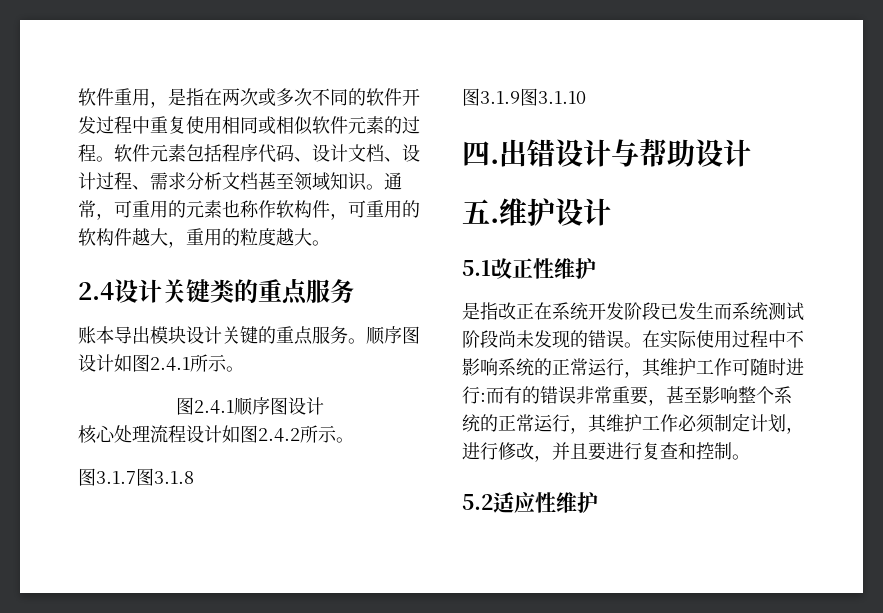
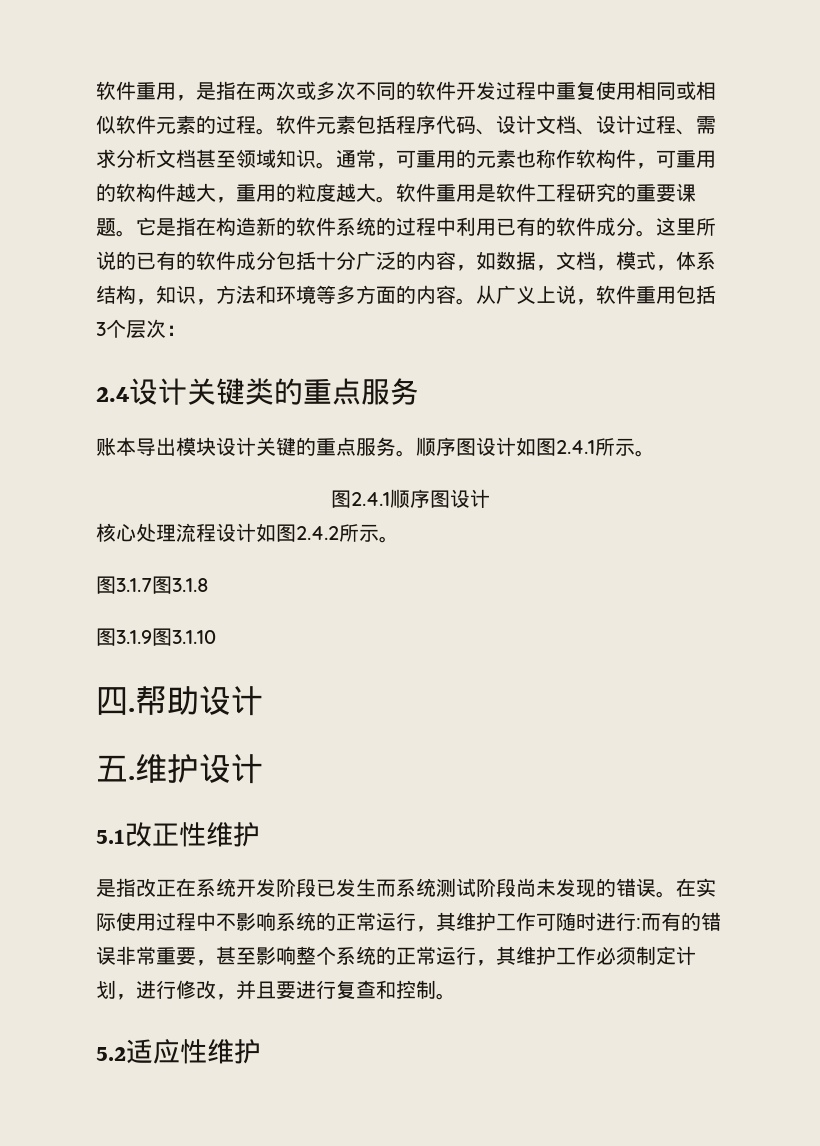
(330, 243) none -> [396,183,696,202] [96,217,716,237] [96,251,716,271] [96,285,716,305] [96,319,186,339] 软件重用是软件工程研究的重要课题。它是指在构造新的软件系统的过程中利用已有的软件成分。这里所说的已有的软件成分包括十分广泛的内容，如数据，文档，模式，体系结构，知识，方法和环境等多方面的内容。从广义上说，软件重用包括3个层次：
[499,139,639,167] 出错设计与 -> (135, 710) none

